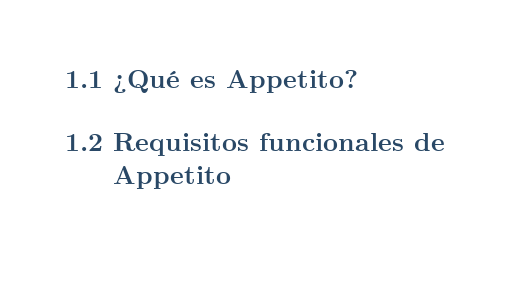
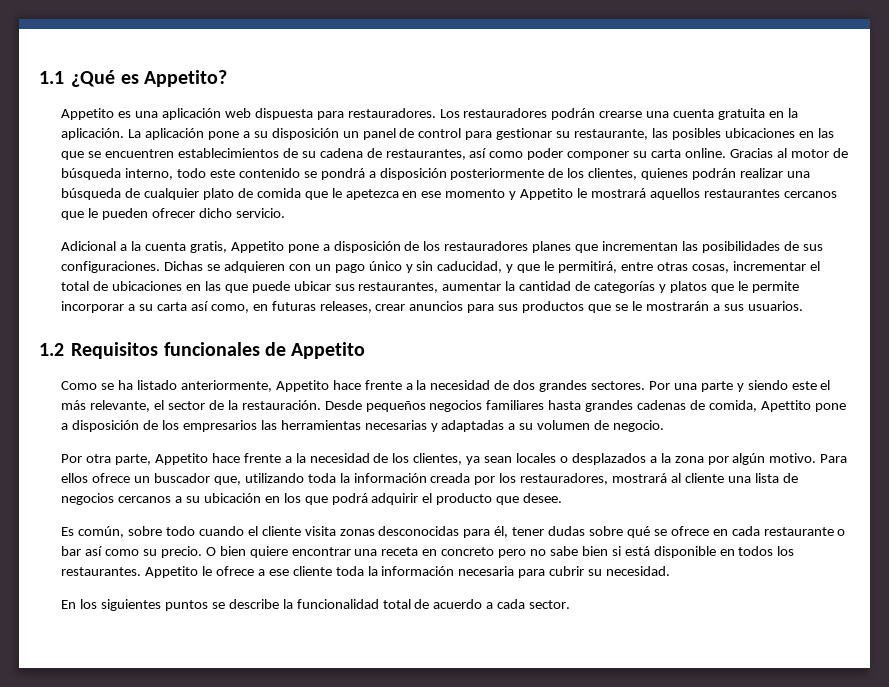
(358, 81) none -> [61,108,798,120] [61,128,834,140] [61,148,848,160] [61,168,810,180] [61,188,837,200] [61,208,285,220] [61,241,823,253] [61,261,820,273] [61,281,799,293] [61,301,803,313] // Appetito es una aplicación web dispuesta para restauradores. Los restauradores podrán crearse una cuenta gratuita en la aplicación. La aplicación pone a su disposición un panel de control para gestionar su restaurante, las posibles ubicaciones en las que se encuentren establecimientos de su cadena de restaurantes, así como poder componer su carta online. Gracias al motor de búsqueda interno, todo este contenido se pondrá a disposición posteriormente de los clientes, quienes podrán realizar una búsqueda de cualquier plato de comida que le apetezca en ese momento y Appetito le mostrará aquellos restaurantes cercanos que le pueden ofrecer dicho servicio. // Adicional a la cuenta gratis, Appetito pone a disposición de los restauradores planes que incrementan las posibilidades de sus configuraciones. Dichas se adquieren con un pago único y sin caducidad, y que le permitirá, entre otras cosas, incrementar el total de ubicaciones en las que puede ubicar sus restaurantes, aumentar la cantidad de categorías y platos que le permite incorporar a su carta así como, en futuras releases, crear anuncios para sus productos que se le mostrarán a sus usuarios.
(231, 177) none -> [61,380,831,392] [61,400,846,412] [61,420,665,432] [61,453,848,465] [61,473,798,485] [61,493,563,505] [61,526,846,538] [61,546,795,558] [61,566,671,578] [61,599,571,611] // Como se ha listado anteriormente, Appetito hace frente a la necesidad de dos grandes sectores. Por una parte y siendo este el más relevante, el sector de la restauración. Desde pequeños negocios familiares hasta grandes cadenas de comida, Apettito pone a disposición de los empresarios las herramientas necesarias y adaptadas a su volumen de negocio. // Por otra parte, Appetito hace frente a la necesidad de los clientes, ya sean locales o desplazados a la zona por algún motivo. Para ellos ofrece un buscador que, utilizando toda la información creada por los restauradores, mostrará al cliente una lista de negocios cercanos a su ubicación en los que podrá adquirir el producto que desee. // Es común, sobre todo cuando el cliente visita zonas desconocidas para él, tener dudas sobre qué se ofrece en cada restaurante o bar así como su precio. O bien quiere encontrar una receta en concreto pero no sabe bien si está disponible en todos los restaurantes. Appetito le ofrece a ese cliente toda la información necesaria para cubrir su necesidad. // En los siguientes puntos se describe la funcionalidad total de acuerdo a cada sector.

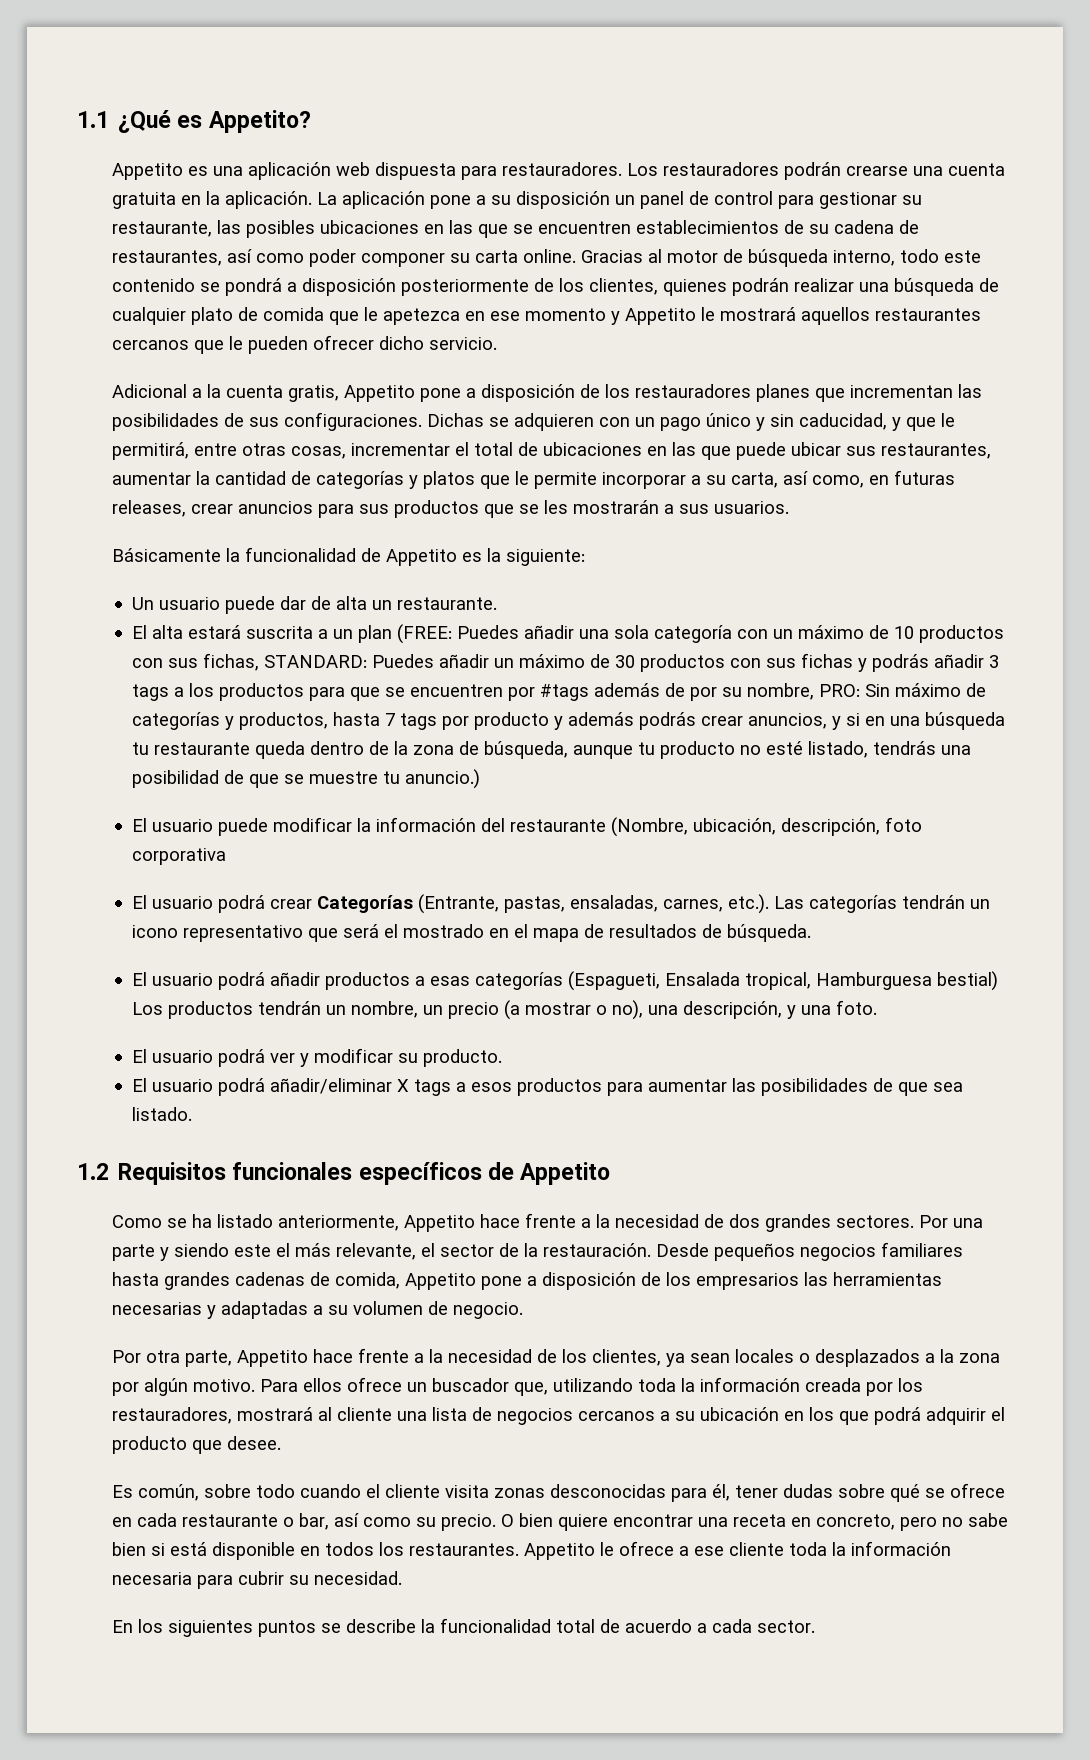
[156,302,187,311] carta -> [730,472,778,488] carta,
[631,301,642,311] le -> [543,500,568,514] les
(803, 306) none -> [111,547,585,566] [132,596,498,614] [132,624,1005,644] [132,653,1000,672] [132,683,987,701] [132,712,1006,730] [132,741,972,759] [132,769,481,789] [132,817,923,837] [132,848,227,865] [132,894,991,914] [132,924,812,942] [132,971,999,991] [132,1000,878,1020] [132,1048,503,1067] [132,1078,964,1096] [132,1107,193,1121] // Básicamente la funcionalidad de Appetito es la siguiente: // Un usuario puede dar de alta un restaurante. // El alta estará suscrita a un plan (FREE: Puedes añadir una sola categoría con un máximo de 10 productos con sus fichas, STANDARD: Puedes añadir un máximo de 30 productos con sus fichas y podrás añadir 3 tags a los productos para que se encuentren por #tags además de por su nombre, PRO: Sin máximo de categorías y productos, hasta 7 tags por producto y además podrás crear anuncios, y si en una búsqueda tu restaurante queda dentro de la zona de búsqueda, aunque tu producto no esté listado, tendrás una posibilidad de que se muestre tu anuncio.) // El usuario puede modificar la información del restaurante (Nombre, ubicación, descripción, foto corporativa // El usuario podrá crear Categorías (Entrante, pastas, ensaladas, carnes, etc.). Las categorías tendrán un icono representativo que será el mostrado en el mapa de resultados de búsqueda. // El usuario podrá añadir productos a esas categorías (Espagueti, Ensalada tropical, Hamburguesa bestial) Los productos tendrán un nombre, un precio (a mostrar o no), una descripción, y una foto. // El usuario podrá ver y modificar su producto. // El usuario podrá añadir/eliminar X tags a esos productos para aumentar las posibilidades de que sea listado.
(260, 349) none -> [358,1162,482,1185] específicos
[760,400,811,412] Apettito -> [404,1273,476,1290] Appetito
[61,546,82,556] bar -> [298,1513,329,1530] bar,
[441,547,495,556] concreto -> [815,1514,895,1530] concreto,

